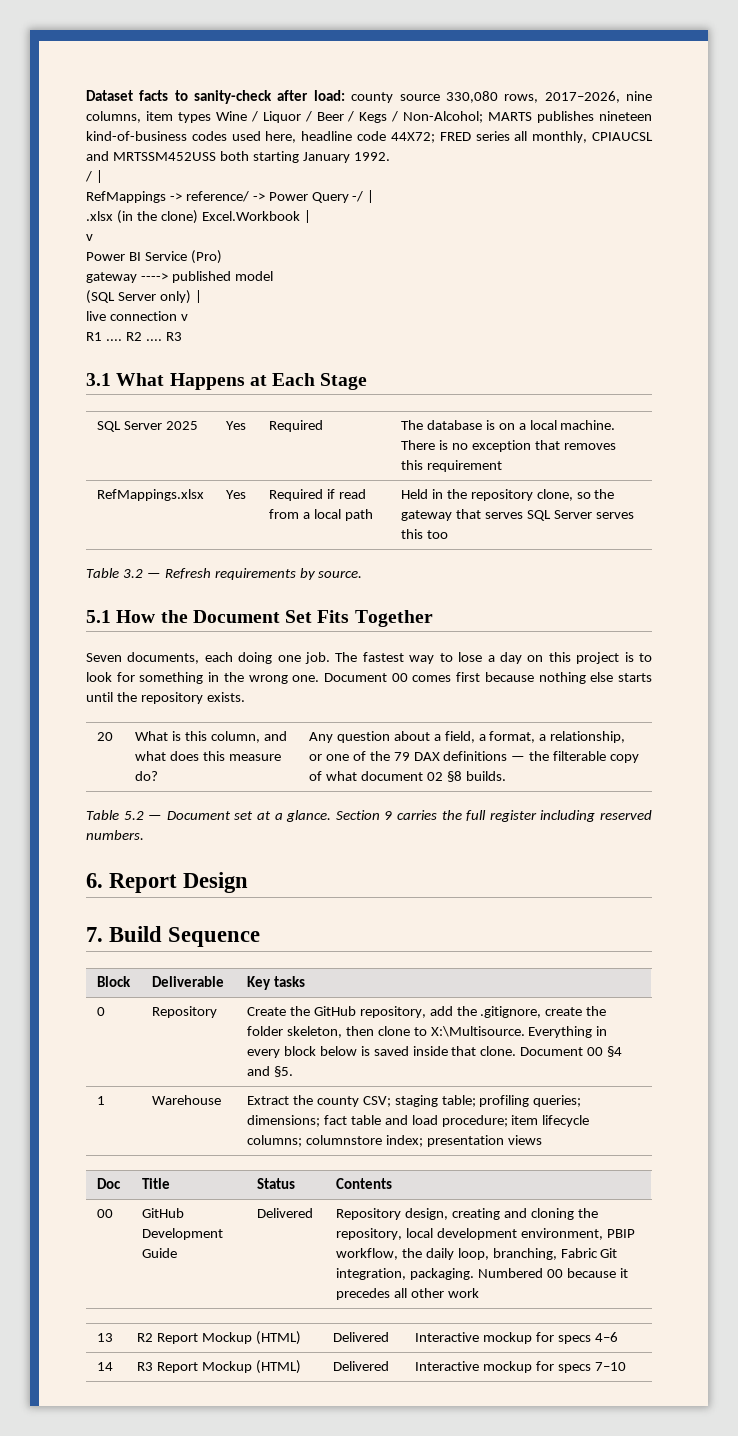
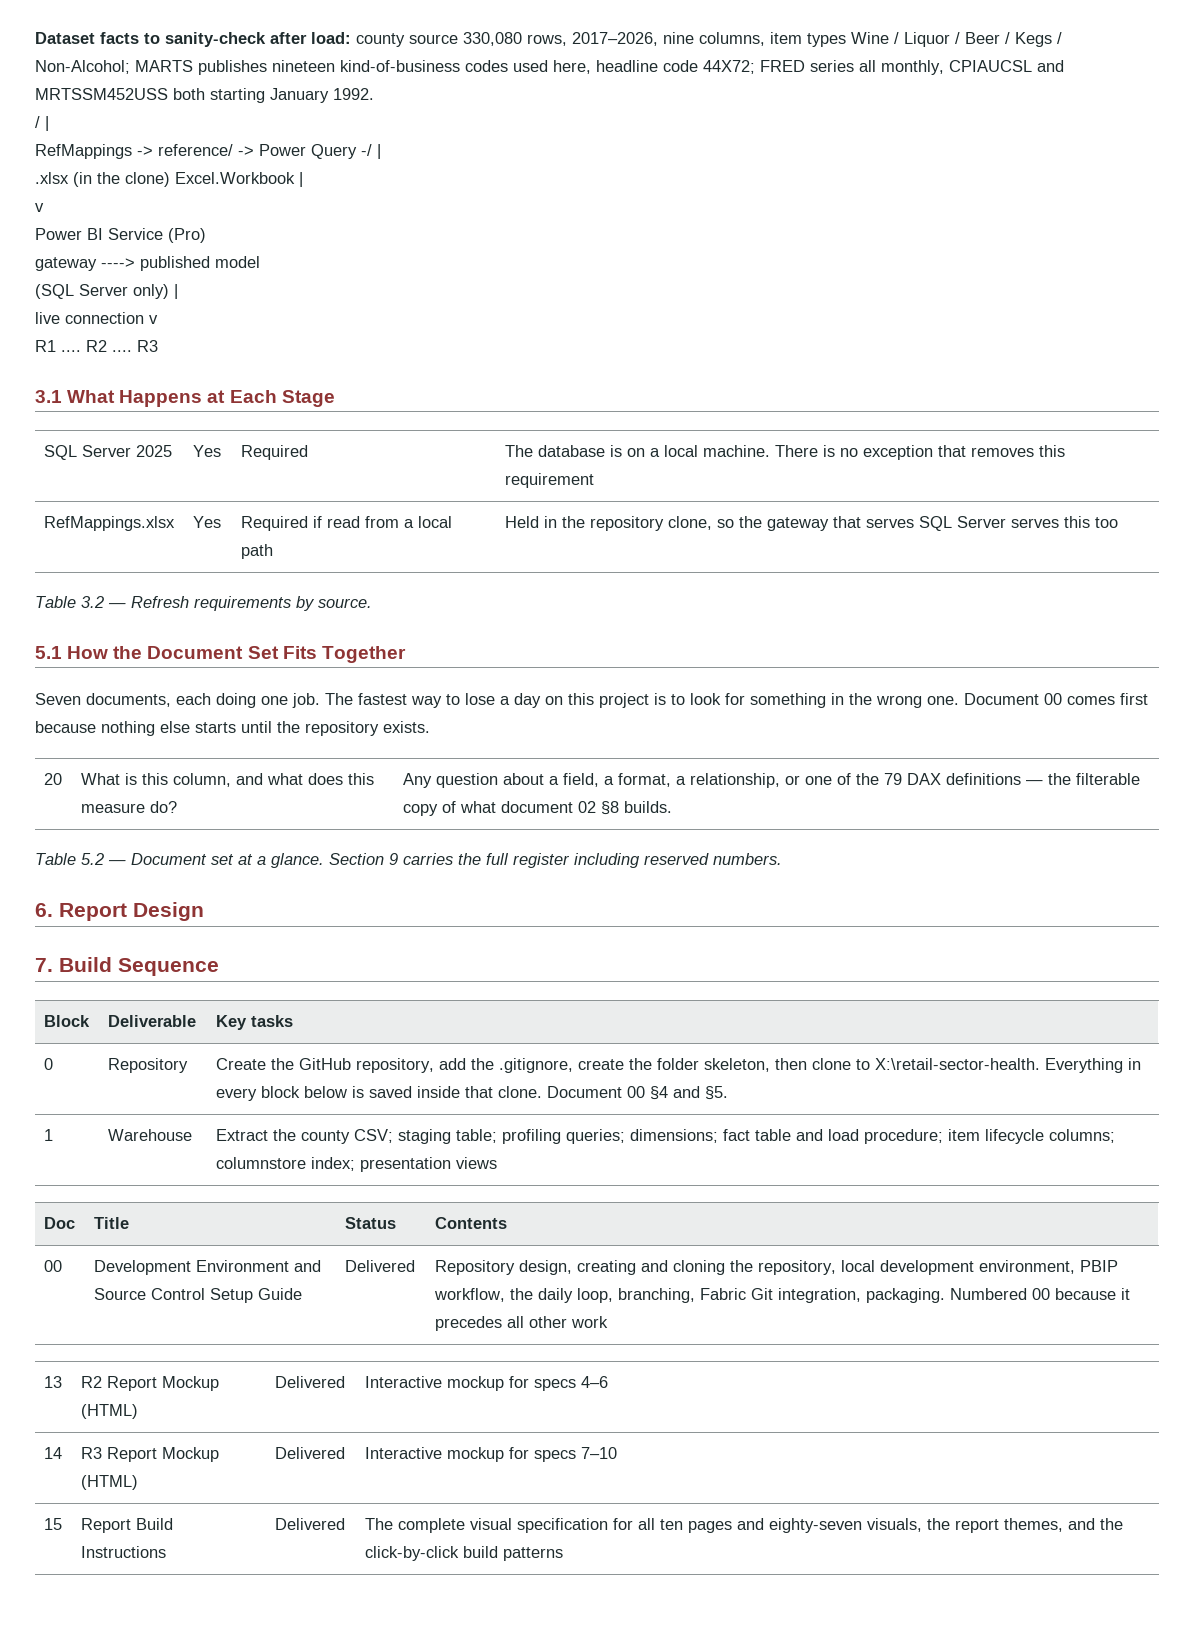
[430,1026,525,1037] X:\Multisource. -> [875,1058,1041,1070] X:\retail-sector-health.
[141,1208,184,1218] [141,1228,223,1240] GitHub Development -> [94,1260,322,1275] [94,1288,254,1303] Development Environment and Source Control Setup
(626, 1366) none -> [44,1518,63,1530] [81,1518,174,1533] [81,1546,167,1558] [275,1518,346,1530] [365,1518,1124,1533] [365,1546,564,1561] // 15 | Report Build Instructions | Delivered | The complete visual specification for all ten pages and eighty-seven visuals, the report themes, and the click-by-click build patterns

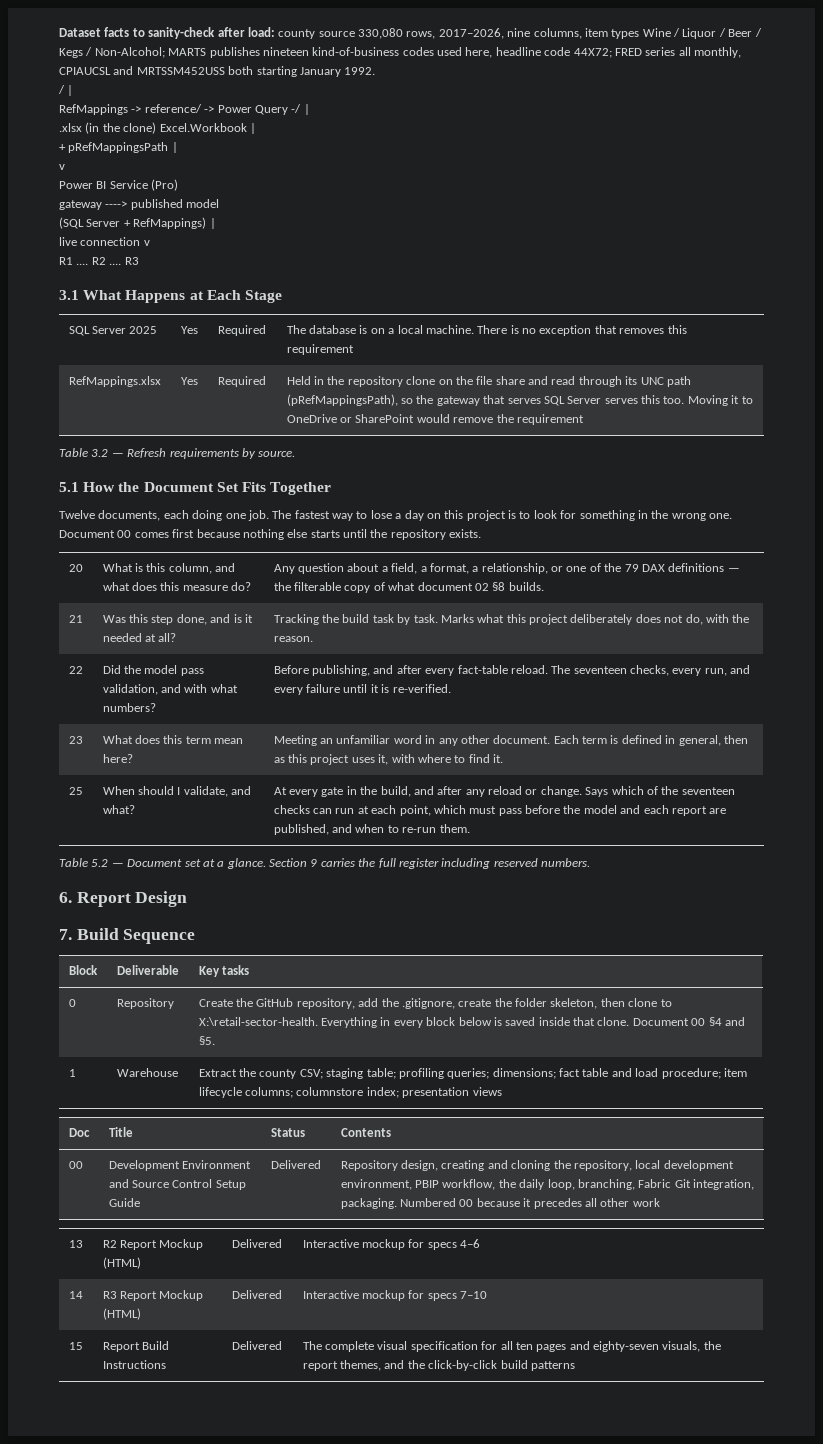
(303, 179) none -> [59,142,178,153] // + pRefMappingsPath |
[133,284,169,299] only) -> [123,217,207,229] + RefMappings)
[313,516,453,528] [241,544,274,559] [505,516,713,531] if read from a local path | Held in the repository clone, -> [286,376,691,387] [286,394,398,406] | Held in the repository clone on the file share and read through its UNC path (pRefMappingsPath),
[1095,517,1119,528] too -> [663,395,753,406] [286,414,584,425] too. Moving it to OneDrive or SharePoint would remove the requirement
[35,693,81,705] Seven -> [59,510,95,519] Twelve
(673, 807) none -> [68,615,83,623] [102,614,253,625] [102,633,177,642] [273,614,750,625] [273,636,313,642] [68,666,83,674] [102,665,204,676] [102,684,238,695] [102,703,156,712] [273,665,751,676] [273,684,451,695] [68,736,83,744] [102,735,244,744] [102,754,133,763] [273,735,748,746] [273,754,504,765] [68,787,83,795] [102,786,252,797] [102,805,135,814] [273,786,735,797] [273,805,727,816] [273,824,470,835] // 21 | Was this step done, and is it needed at all? | Tracking the build task by task. Marks what this project deliberately does not do, with the reason. // 22 | Did the model pass validation, and with what numbers? | Before publishing, and after every fact-table reload. The seventeen checks, every run, and every failure until it is re-verified. // 23 | What does this term mean here? | Meeting an unfamiliar word in any other document. Each term is defined in general, then as this project uses it, with where to find it. // 25 | When should I validate, and what? | At every gate in the build, and after any reload or change. Says which of the seventeen checks can run at each point, which must pass before the model and each report are published, and when to re-run them.

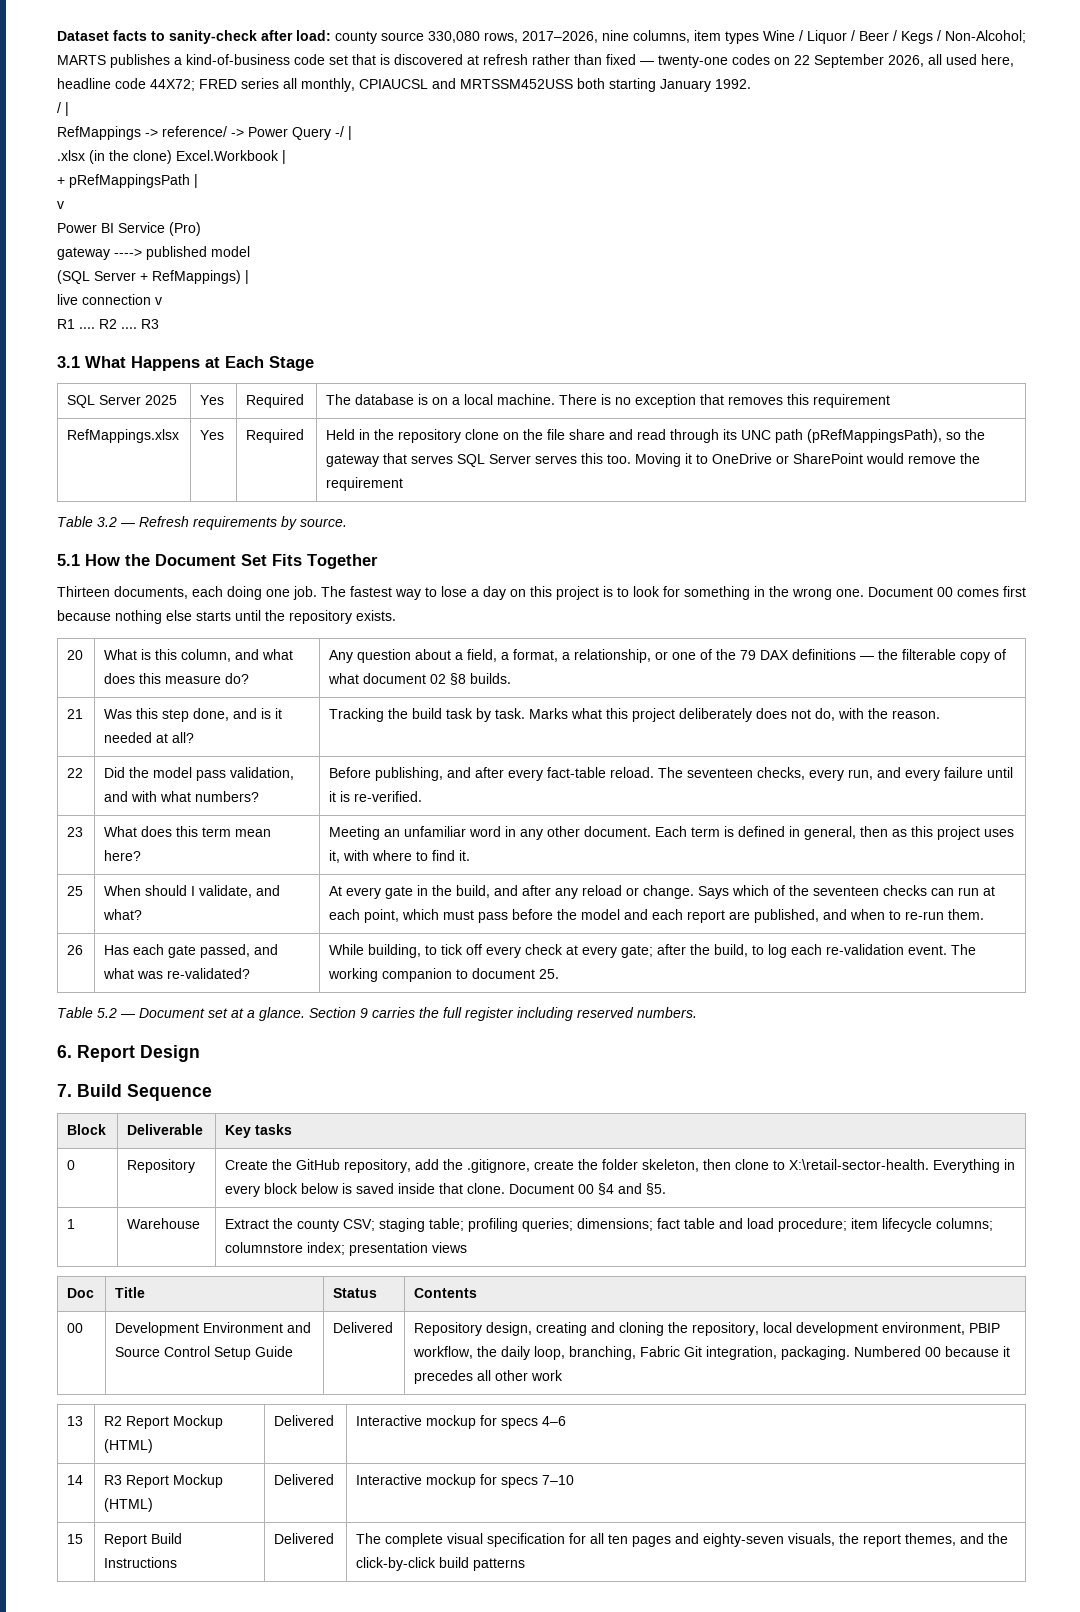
[262,47,434,56] nineteen kind-of-business codes -> [174,54,942,68] a kind-of-business code set that is discovered at refresh rather than fixed — twenty-one codes on 22 September 2026, all
[59,510,95,519] Twelve -> [57,586,110,597] Thirteen
(470, 828) none -> [67,945,84,955] [104,944,279,958] [103,968,251,979] [329,944,977,958] [328,968,560,982] // 26 | Has each gate passed, and what was re-validated? | While building, to tick off every check at every gate; after the build, to log each re-validation event. The working companion to document 25.

